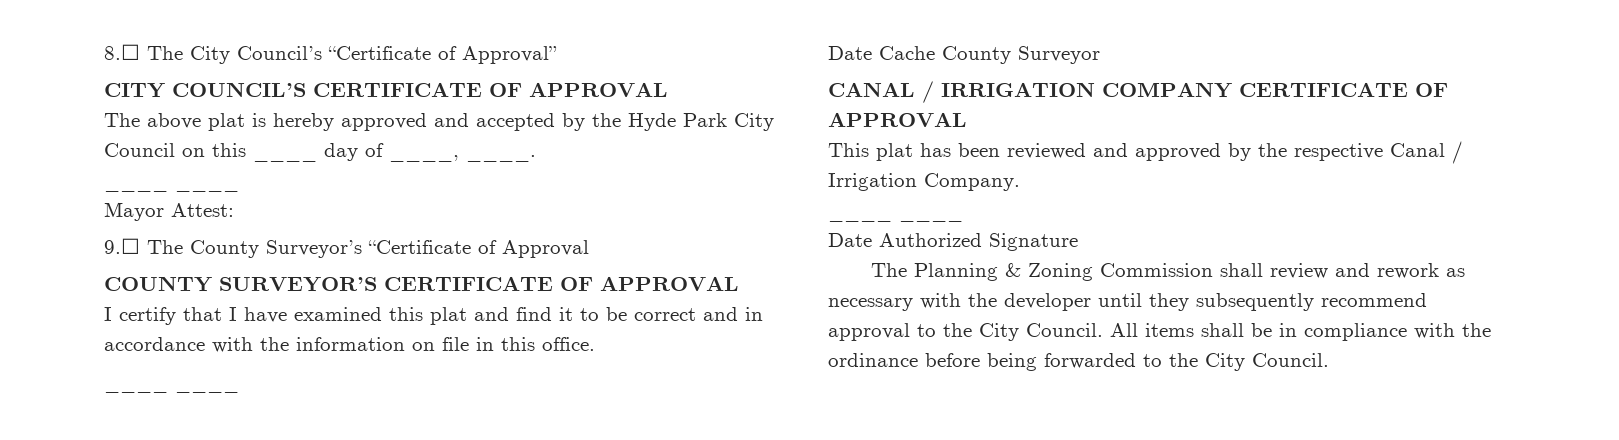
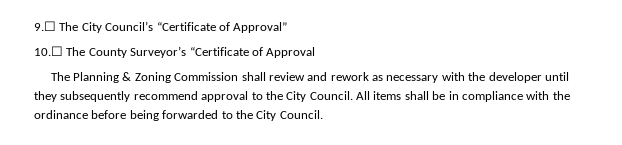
[104,44,140,60] 8.☐ -> [34,21,56,31] 9.☐
[104,82,668,98] [104,113,774,131] [104,143,246,157] [253,143,536,162] [104,187,239,192] [104,202,234,221] [104,238,140,254] CITY COUNCIL’S CERTIFICATE OF APPROVAL // The above plat is hereby approved and accepted by the Hyde Park City Council on this ____ day of ____, ____. // ____ ____ // Mayor Attest: // 9.☐ -> [34,46,63,56] 10.☐
[104,276,739,292] [104,307,763,325] [104,337,595,353] [104,388,239,393] [828,46,1100,64] [828,81,1448,103] [828,112,967,127] [828,141,1463,164] [828,173,1020,191] [828,217,963,222] [828,233,1078,251] // COUNTY SURVEYOR’S CERTIFICATE OF APPROVAL // I certify that I have examined this plat and find it to be correct and in accordance with the information on file in this office. // ____ ____ // Date Cache County Surveyor // CANAL / IRRIGATION COMPANY CERTIFICATE OF APPROVAL // This plat has been reviewed and approved by the respective Canal / Irrigation Company. // ____ ____ // Date Authorized Signature -> (316, 52) none

